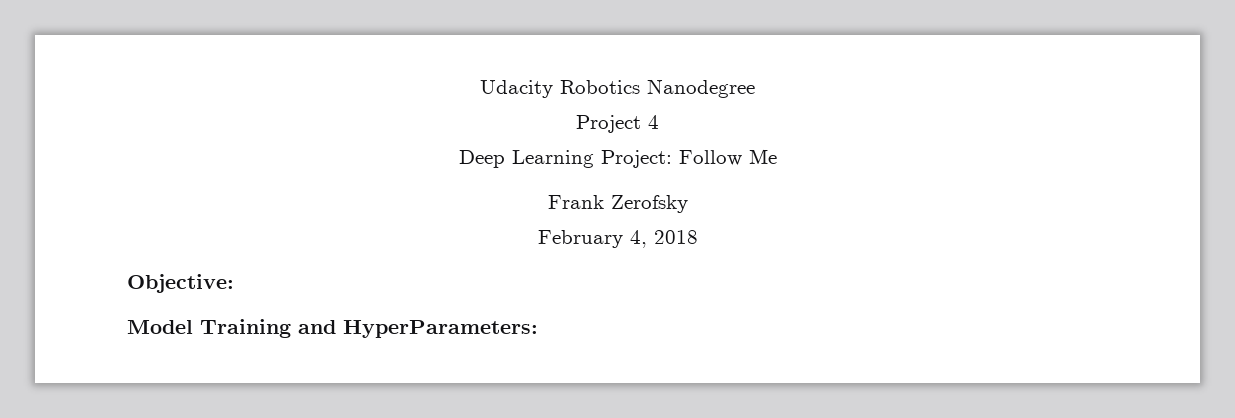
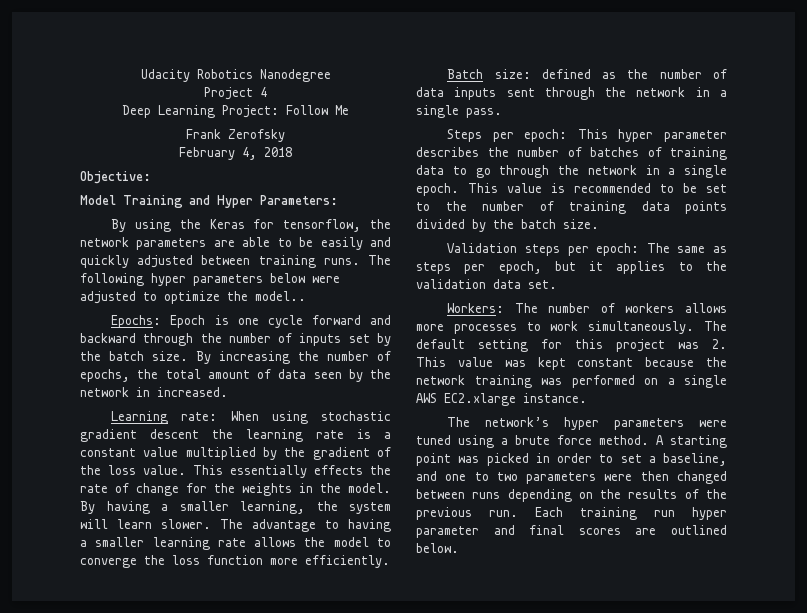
[343,320,538,338] HyperParameters: -> [217,195,338,208] [111,219,391,232] [80,237,391,250] [80,255,391,268] [80,273,340,286] [80,291,306,304] [111,315,392,328] [80,333,391,346] [80,351,391,364] [80,369,391,382] [80,387,228,397] [111,411,391,424] [80,429,391,442] [80,447,392,460] [80,465,391,478] [80,483,391,496] [80,501,391,514] [80,519,391,532] [80,537,391,550] [80,555,390,568] [447,69,727,79] [416,87,727,100] [416,105,502,118] [447,129,727,142] [416,147,727,160] [416,165,727,178] [416,183,727,196] [416,201,727,214] [416,219,599,232] [447,243,727,256] [416,261,727,274] [416,279,557,289] [447,303,727,313] [416,321,727,334] [416,339,727,352] [416,357,727,370] [416,375,727,388] [416,393,587,406] [447,417,727,430] [416,435,727,448] [416,453,727,466] [416,471,727,484] [416,489,727,502] [416,507,727,520] [416,525,727,538] [416,543,459,553] Hyper Parameters: // By using the Keras for tensorflow, the network parameters are able to be easily and quickly adjusted between training runs. The following hyper parameters below were adjusted to optimize the model.. // Epochs: Epoch is one cycle forward and backward through the number of inputs set by the batch size. By increasing the number of epochs, the total amount of data seen by the network in increased. // Learning rate: When using stochastic gradient descent the learning rate is a constant value multiplied by the gradient of the loss value. This essentially effects the rate of change for the weights in the model. By having a smaller learning, the system will learn slower. The advantage to having a smaller learning rate allows the model to converge the loss function more efficiently. // Batch size: defined as the number of data inputs sent through the network in a single pass. // Steps per epoch: This hyper parameter describes the number of batches of training data to go through the network in a single epoch. This value is recommended to be set to the number of training data points divided by the batch size. // Validation steps per epoch: The same as steps per epoch, but it applies to the validation data set. // Workers: The number of workers allows more processes to work simultaneously. The default setting for this project was 2. This value was kept constant because the network training was performed on a single AWS EC2.xlarge instance. // The network’s hyper parameters were tuned using a brute force method. A starting point was picked in order to set a baseline, and one to two parameters were then changed between runs depending on the results of the previous run. Each training run hyper parameter and final scores are outlined below.

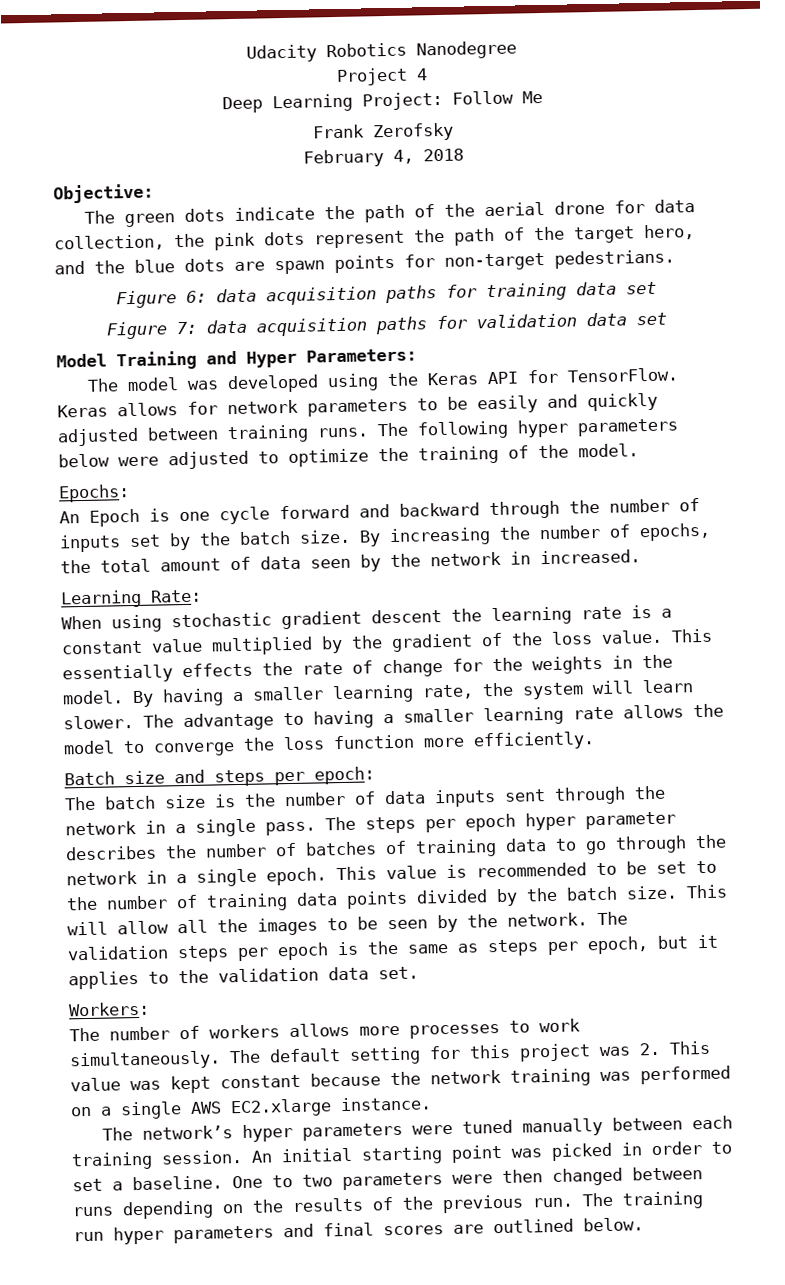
(151, 177) none -> [83,199,695,228] [54,224,695,252] [54,249,675,275] [115,281,657,309] [105,312,667,340] // The green dots indicate the path of the aerial drone for data collection, the pink dots represent the path of the target hero, and the blue dots are spawn points for non-target pedestrians. // Figure 6: data acquisition paths for training data set // Figure 7: data acquisition paths for validation data set
[111,219,391,232] [80,237,271,250] By using the Keras for tensorflow, the network parameters are able -> [86,367,678,394] [57,398,408,418] The model was developed using the Keras API for TensorFlow. Keras allows for network parameters
[255,291,306,301] model.. -> [418,443,639,465] training of the model.
(162, 321) none -> [59,511,80,524] // An
[181,412,218,421] rate: -> [150,589,202,603] Rate: //
[240,501,305,514] learning, -> [332,684,474,704] learning rate,
[494,69,617,79] size: defined as -> [124,766,375,787] [64,794,236,811] size and steps per epoch: // The batch size is
[447,129,608,142] // Steps per epoch: This -> [325,813,516,834] The steps per epoch
[447,243,670,256] // Validation steps per epoch: The -> [686,884,728,899] [67,911,628,936] [67,940,399,963] This will allow all the images to be seen by the network. The validation steps per epoch is the
(505, 308) none -> (150, 1009) //
[458,435,664,448] using a brute force method. A -> [521,1115,733,1137] [71,1147,353,1171] manually between each training session. An initial
[663,453,727,466] [416,471,467,481] baseline, and one -> [132,1175,263,1191] baseline. One
[535,507,563,517] Each -> [582,1192,613,1207] The
[416,526,479,538] parameter -> [173,1225,274,1244] parameters

